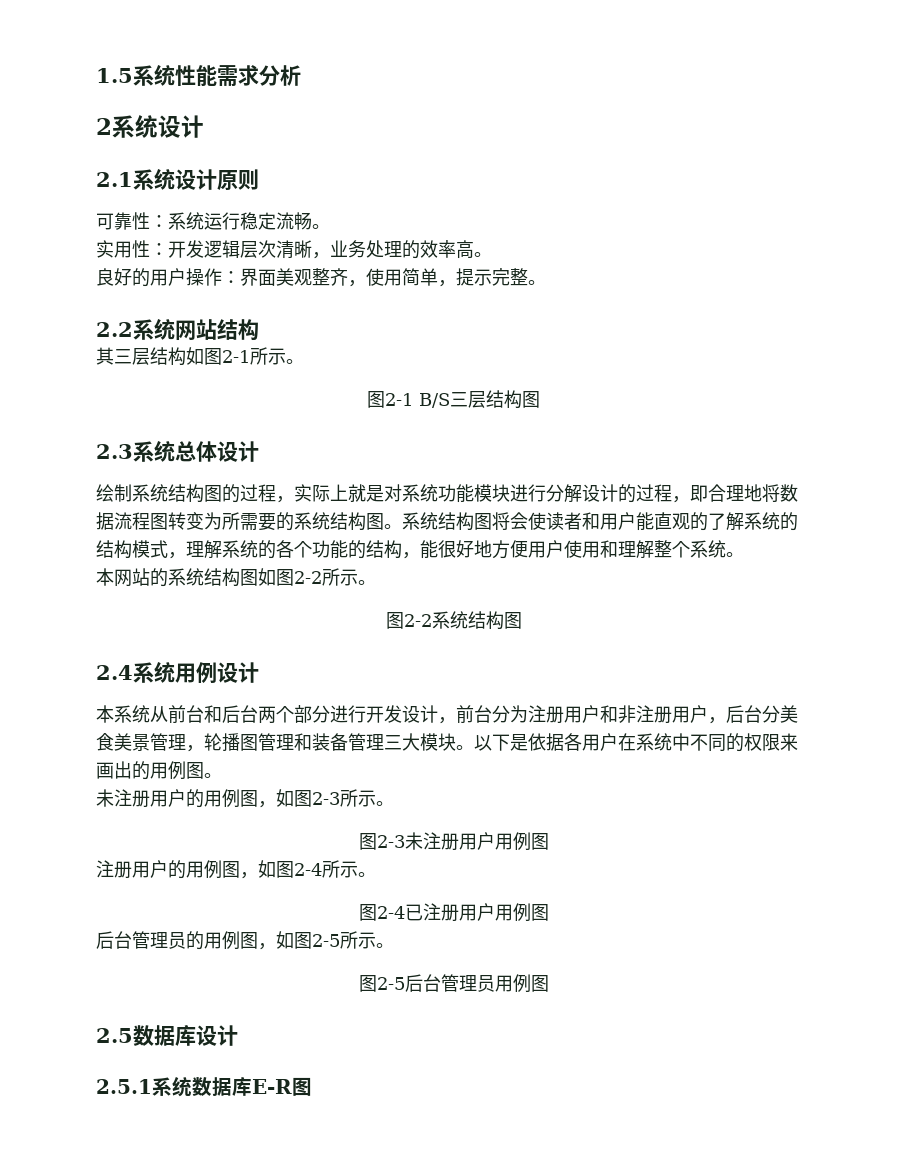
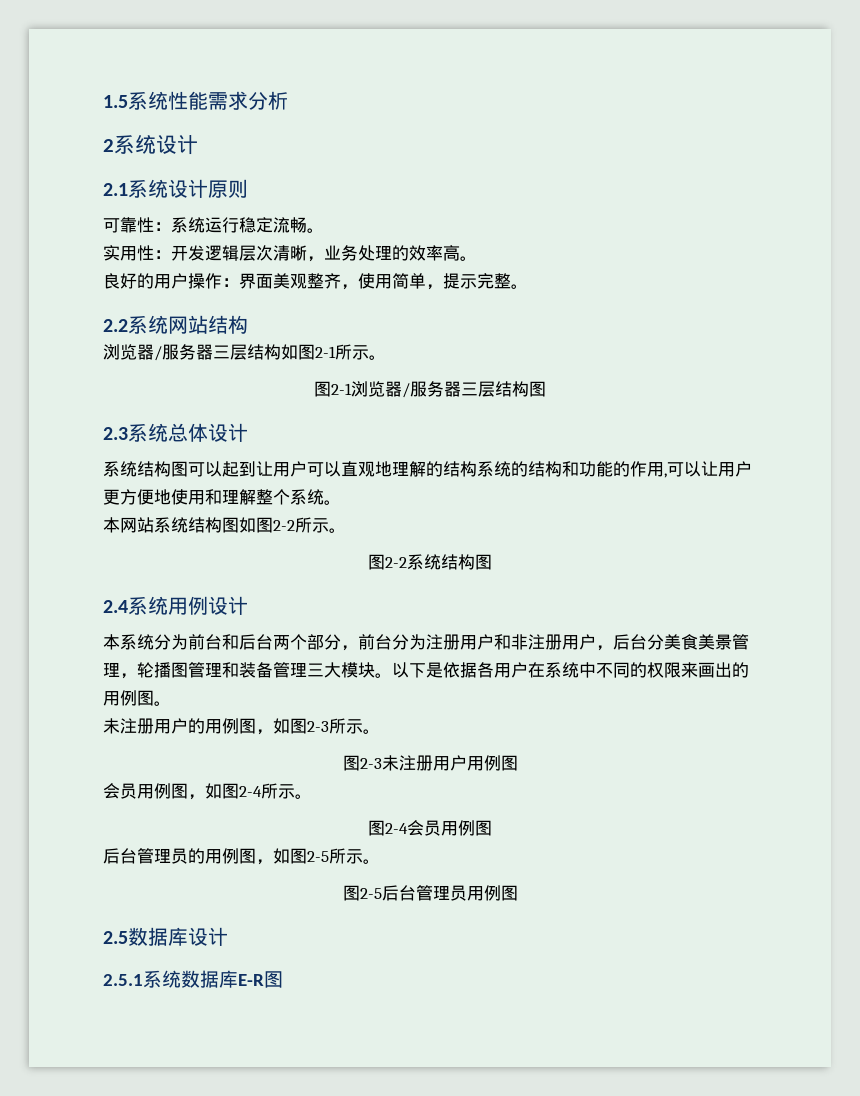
[96,347,114,365] 其 -> [103,344,213,361] 浏览器/服务器
[419,393,450,408] B/S -> [351,381,461,398] 浏览器/服务器
[96,484,798,503] [96,512,798,531] [96,540,564,559] 绘制系统结构图的过程，实际上就是对系统功能模块进行分解设计的过程，即合理地将数据流程图转变为所需要的系统结构图。系统结构图将会使读者和用户能直观的了解系统的结构模式，理解系统的各个功能的结构，能很好地方便用户 -> [103,461,752,478] [103,489,171,505] 系统结构图可以起到让用户可以直观地理解的结构系统的结构和功能的作用,可以让用户更方便地
[150,568,168,587] 的 -> (154, 525) none
[150,706,168,722] 从 -> [154,634,188,650] 分为
[330,705,438,723] 进行开发设计 -> (341, 642) none
[96,860,186,879] 注册用户的 -> [103,783,137,799] 会员
[404,903,495,921] 已注册用户 -> [407,820,441,836] 会员

